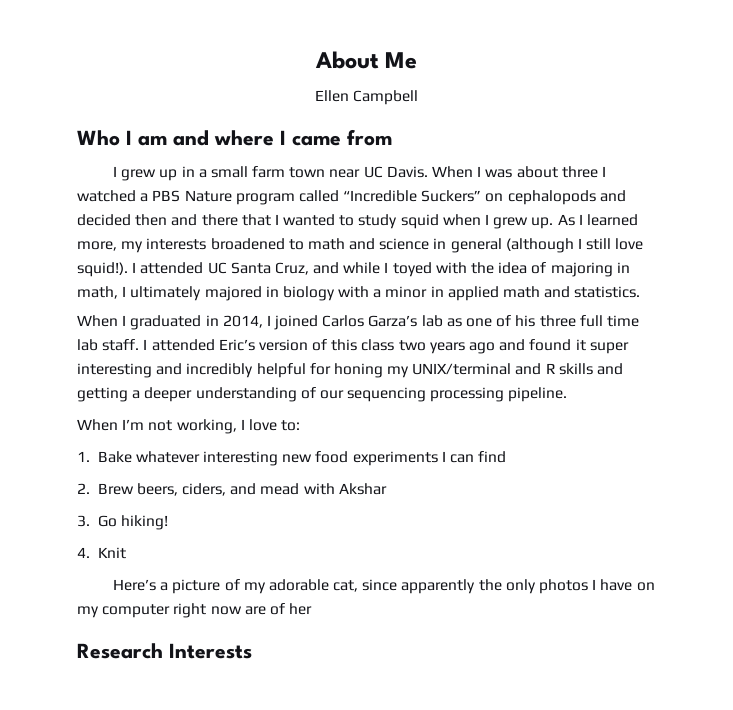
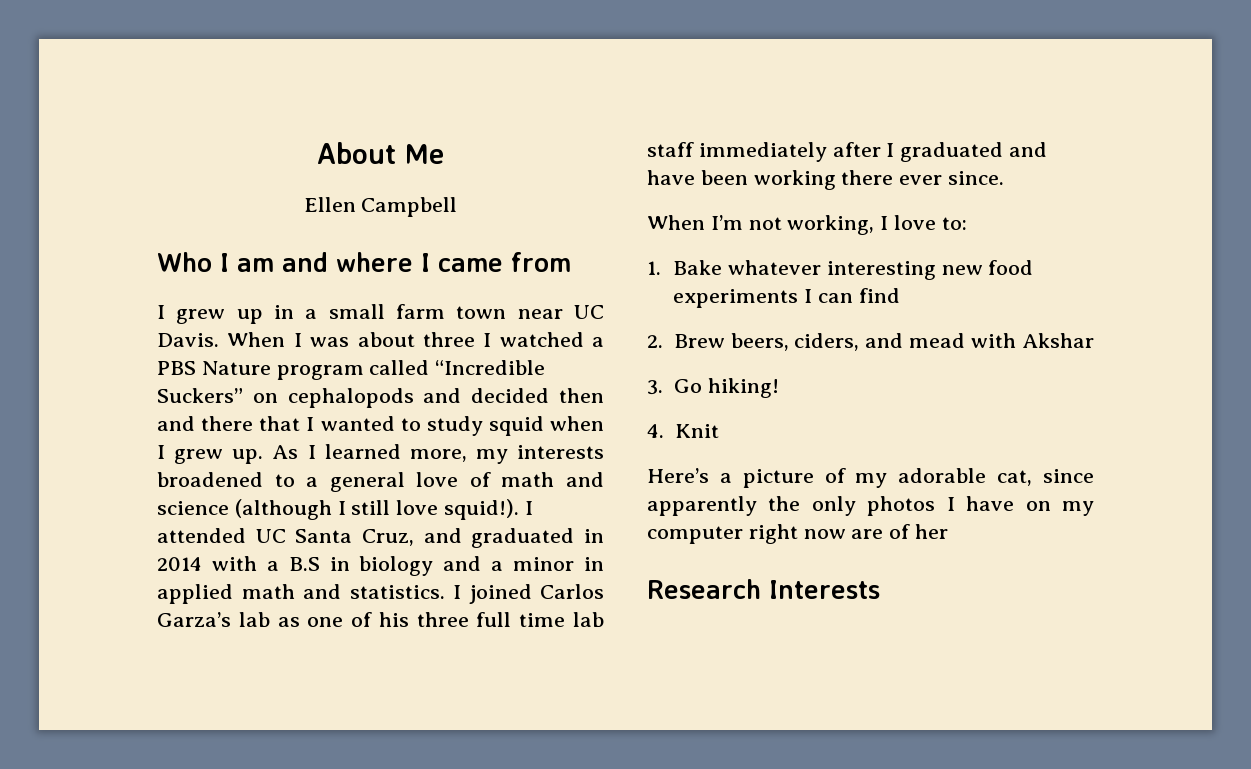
(304, 244) none -> [306,472,491,492] a general love of
[433,238,502,253] in general -> (229, 508) none
[343,262,630,277] [77,286,262,301] while I toyed with the idea of majoring in math, I ultimately majored -> [471,528,604,548] [157,556,320,571] graduated in 2014 with a B.S
[338,286,370,298] with -> [443,556,482,571] and
[77,315,263,330] // When I graduated in 2014, -> (445, 592) none
[102,339,629,354] [77,363,624,378] [77,387,568,402] staff. I attended Eric’s version of this class two years ago and found it super interesting and incredibly helpful for honing my UNIX/terminal and R skills and getting a deeper understanding of our sequencing processing pipeline. -> [647,142,1048,162] [647,170,1005,190] staff immediately after I graduated and have been working there ever since.

